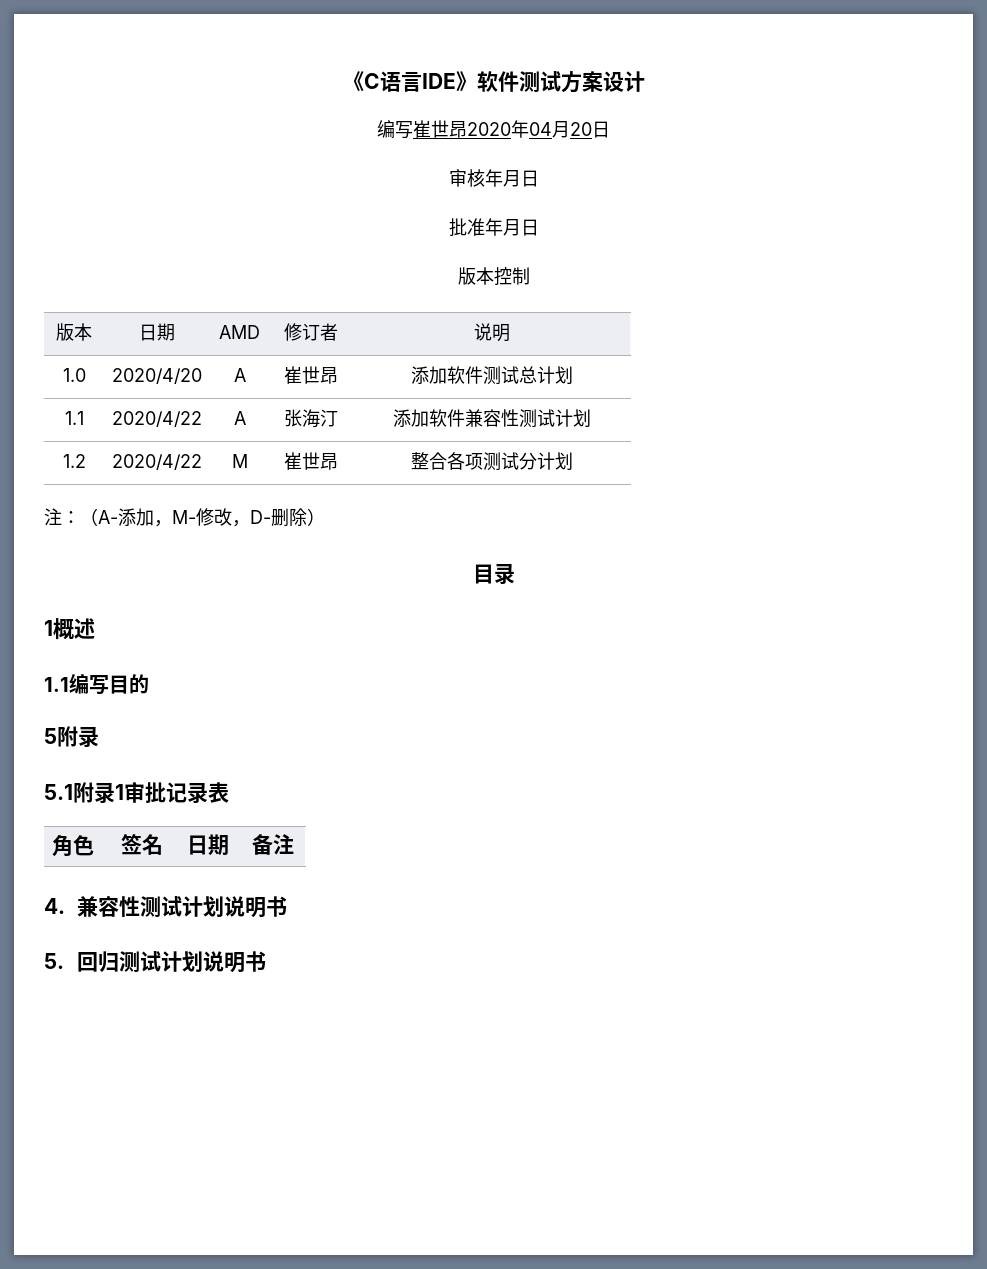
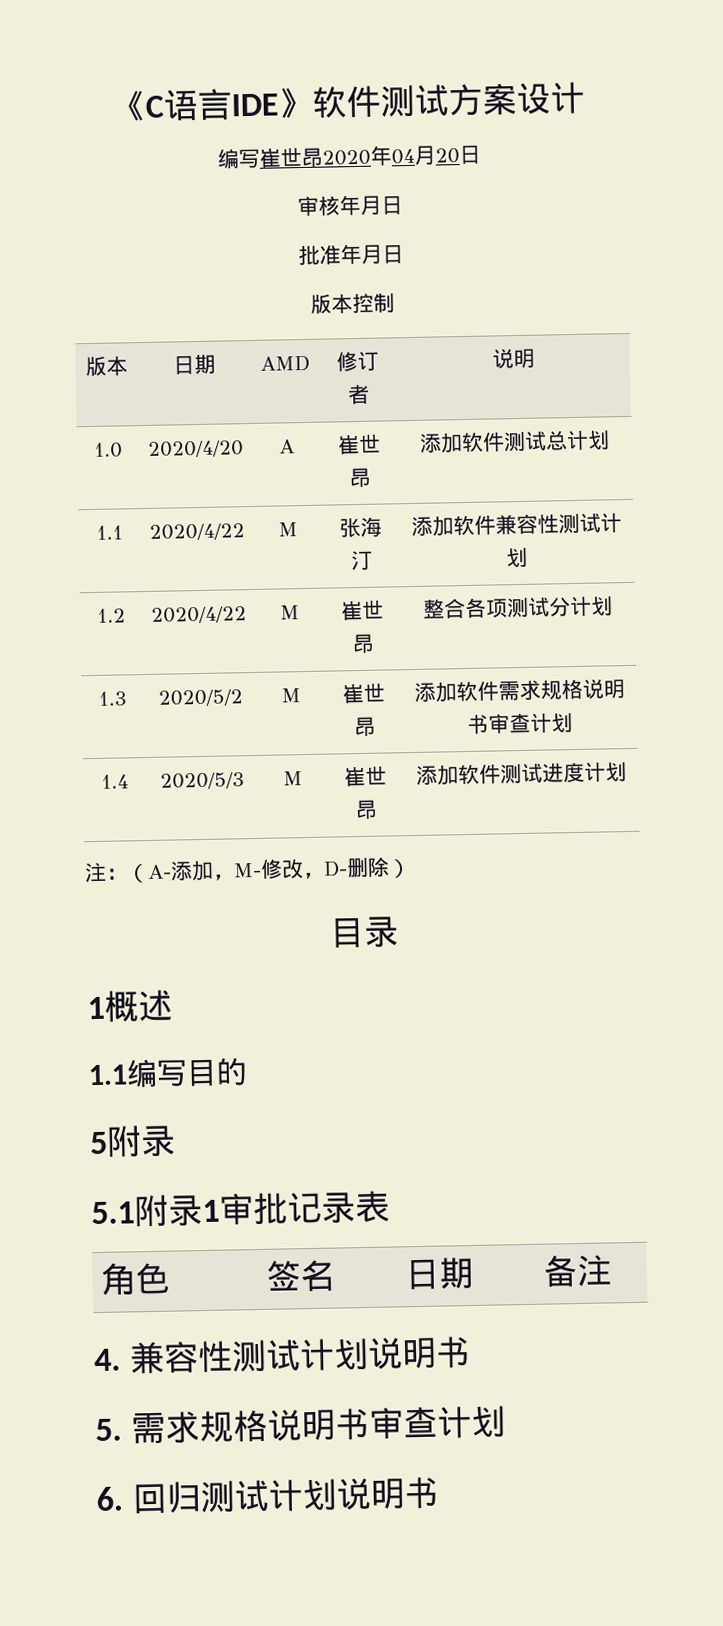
[233,411,246,425] A -> [278,522,298,537] M
(573, 461) none -> [98,691,127,706] [157,689,243,707] [281,688,301,703] [342,682,385,704] [353,716,376,738] [413,678,625,703] [466,712,573,735] [100,774,129,789] [159,772,245,790] [283,771,303,786] [344,765,387,787] [354,799,378,821] [415,761,627,786] // 1.3 | 2020/5/2 | M | 崔世昂 | 添加软件需求规格说明书审查计划 // 1.4 | 2020/5/3 | M | 崔世昂 | 添加软件测试进度计划
(64, 961) none -> [131,1405,507,1445] [96,1486,123,1512] 需求规格说明书审查计划 // 6.

